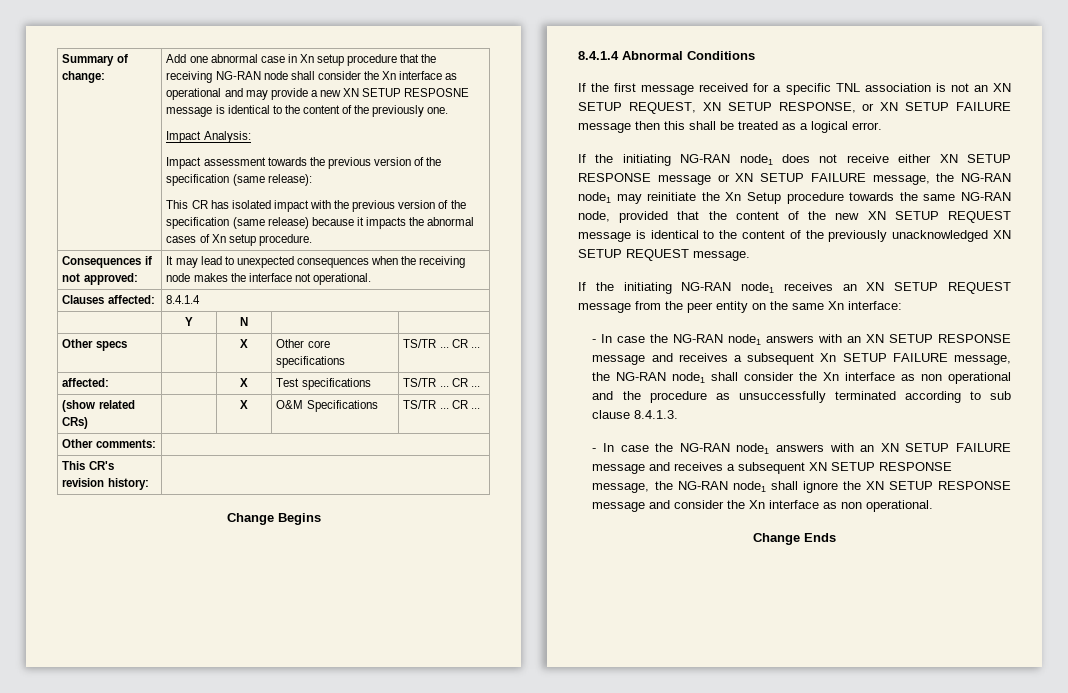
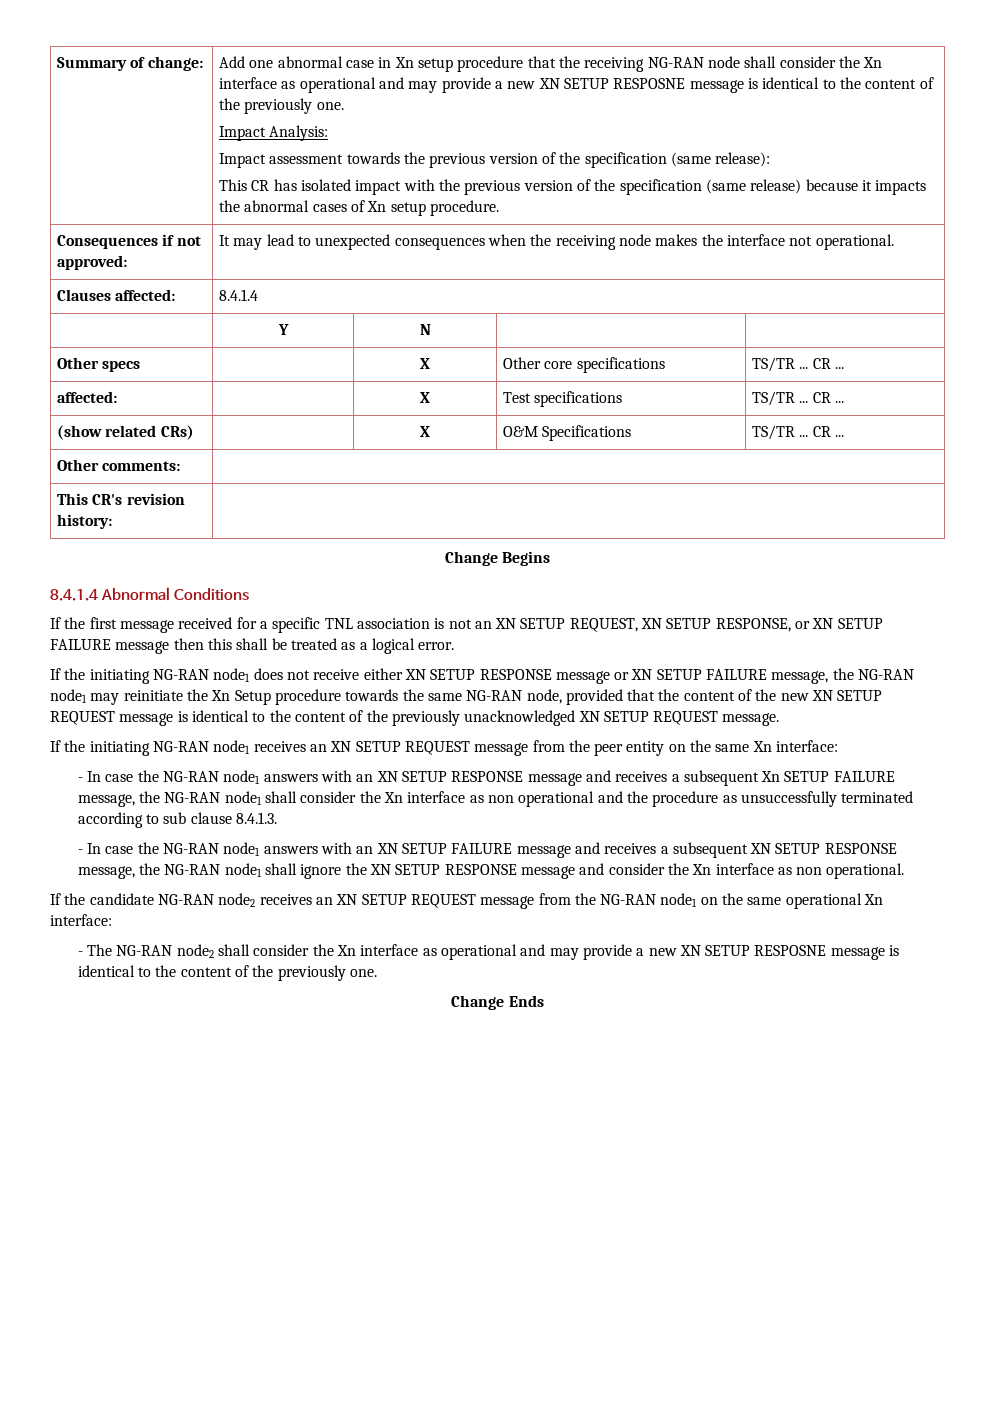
(934, 506) none -> [50,893,884,909] [50,914,112,926] [77,944,900,960] [77,965,377,981] // If the candidate NG-RAN node2 receives an XN SETUP REQUEST message from the NG-RAN node1 on the same operational Xn interface: // - The NG-RAN node2 shall consider the Xn interface as operational and may provide a new XN SETUP RESPOSNE message is identical to the content of the previously one.

